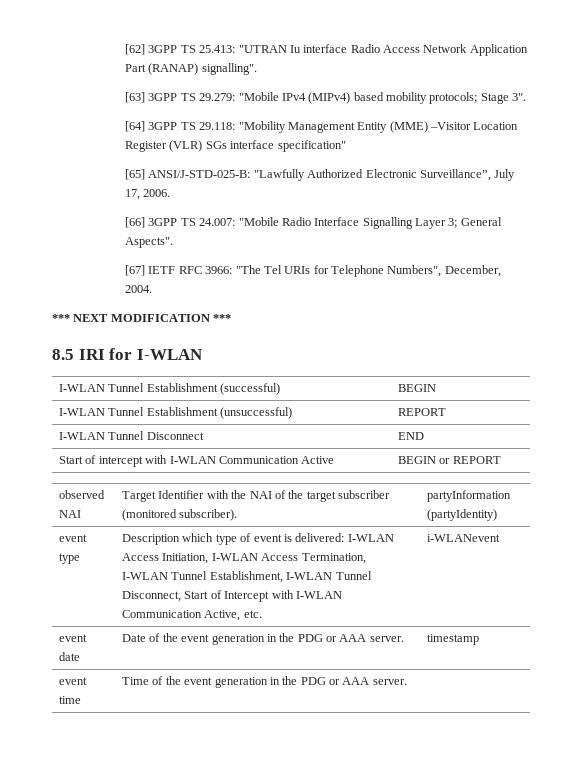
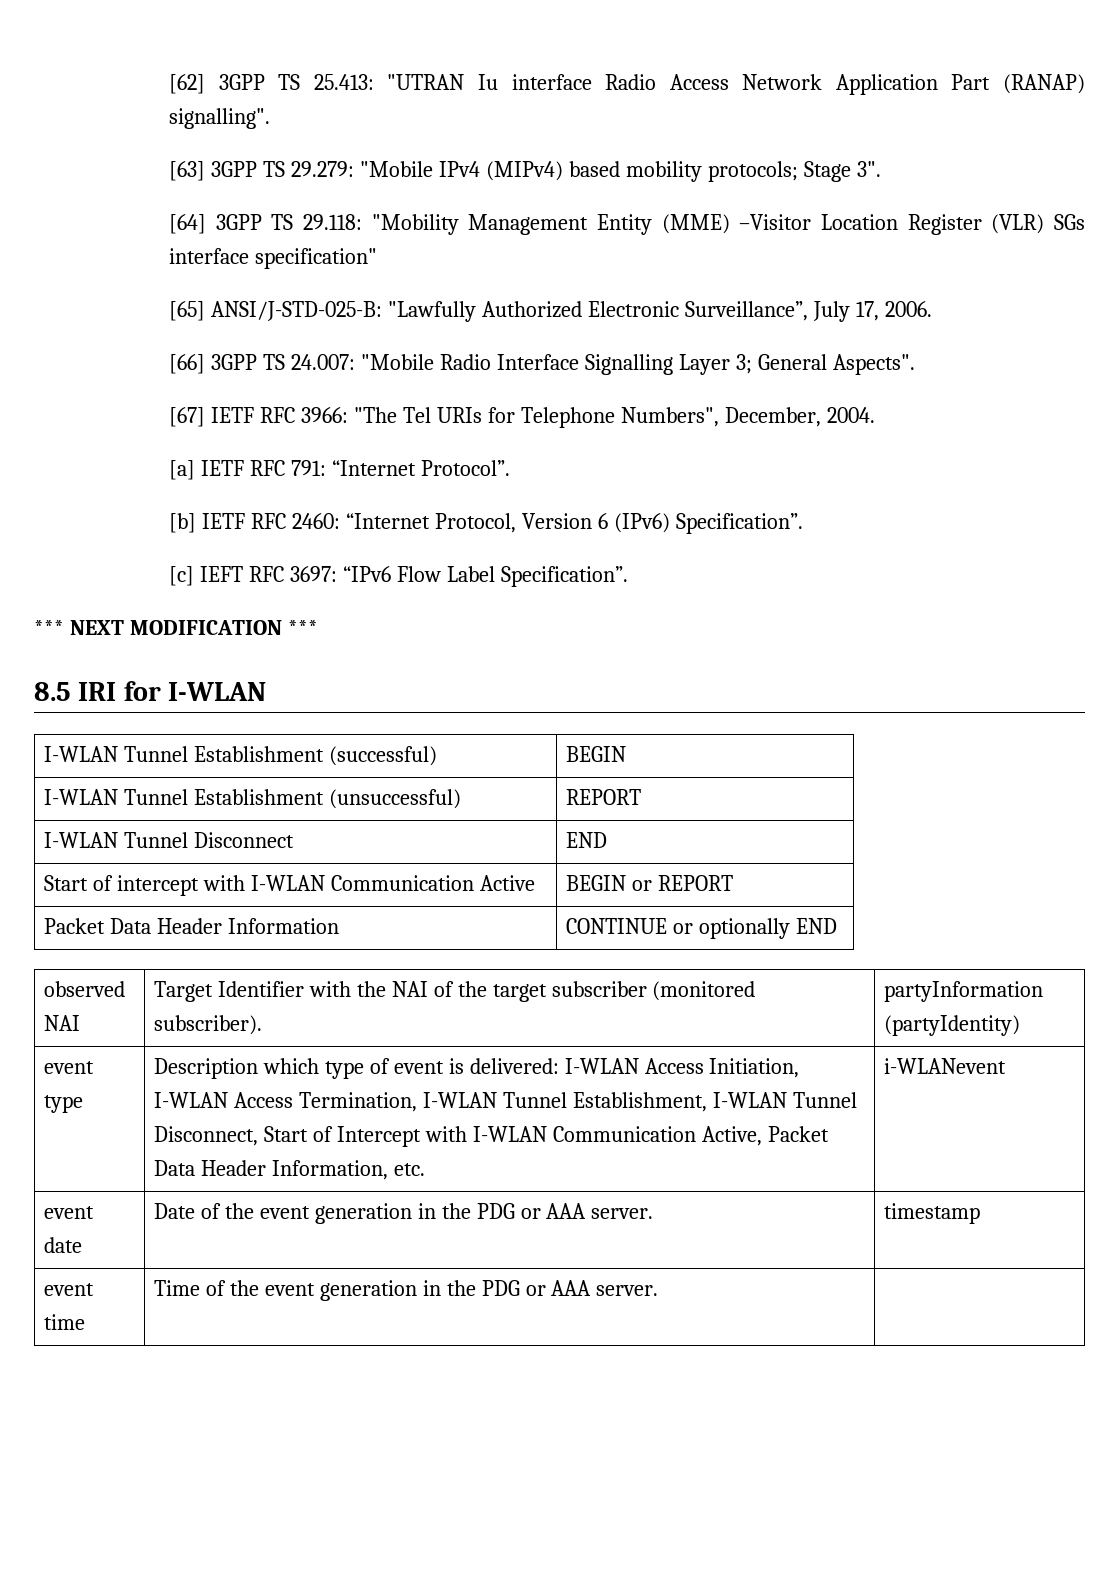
(153, 289) none -> [169,460,510,480] [169,513,803,534] [169,566,628,587] // [a] IETF RFC 791: “Internet Protocol”. // [b] IETF RFC 2460: “Internet Protocol, Version 6 (IPv6) Specification”. // [c] IEFT RFC 3697: “IPv6 Flow Label Specification”.
(501, 460) none -> [43,918,339,934] [565,918,837,939] // Packet Data Header Information | CONTINUE or optionally END
(241, 615) none -> [767,1126,829,1142] [153,1160,388,1180] Packet Data Header Information,

